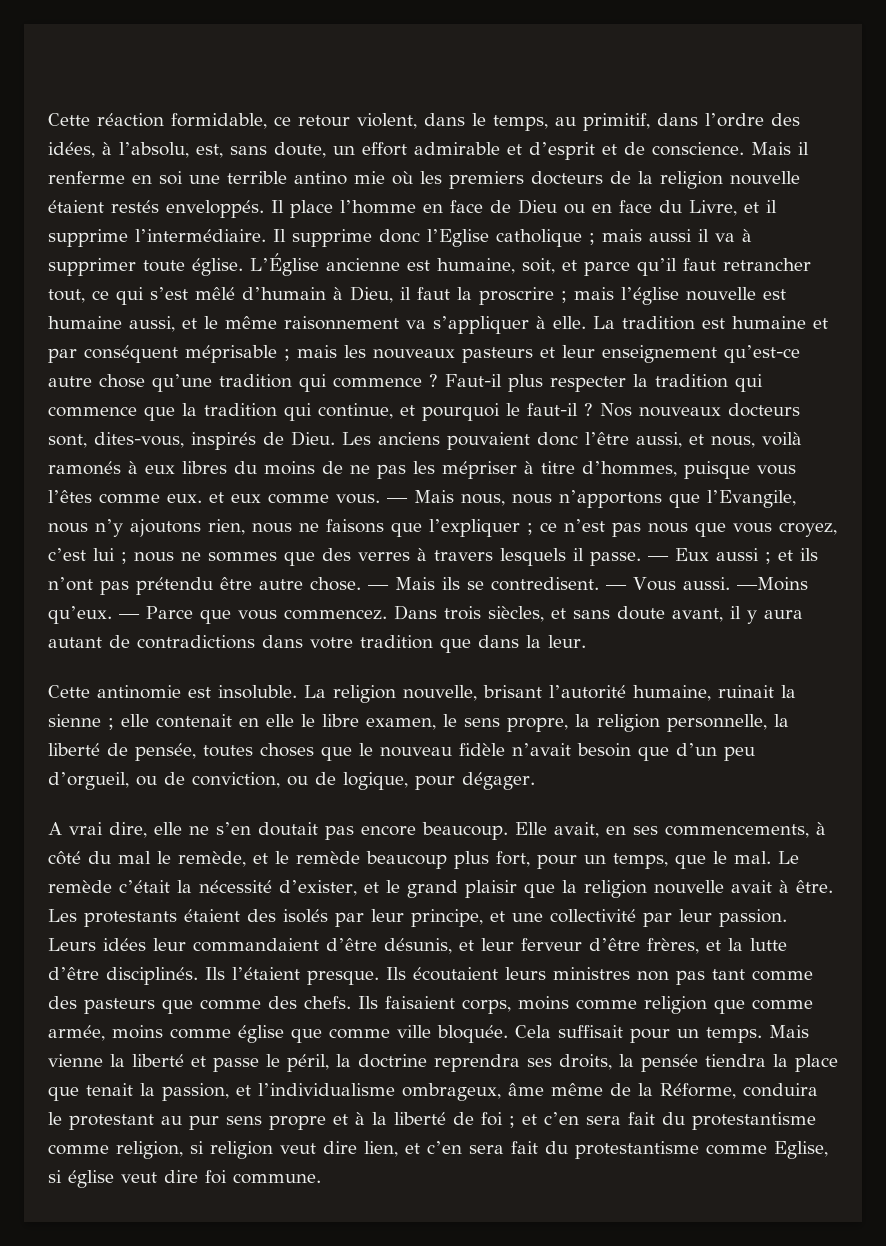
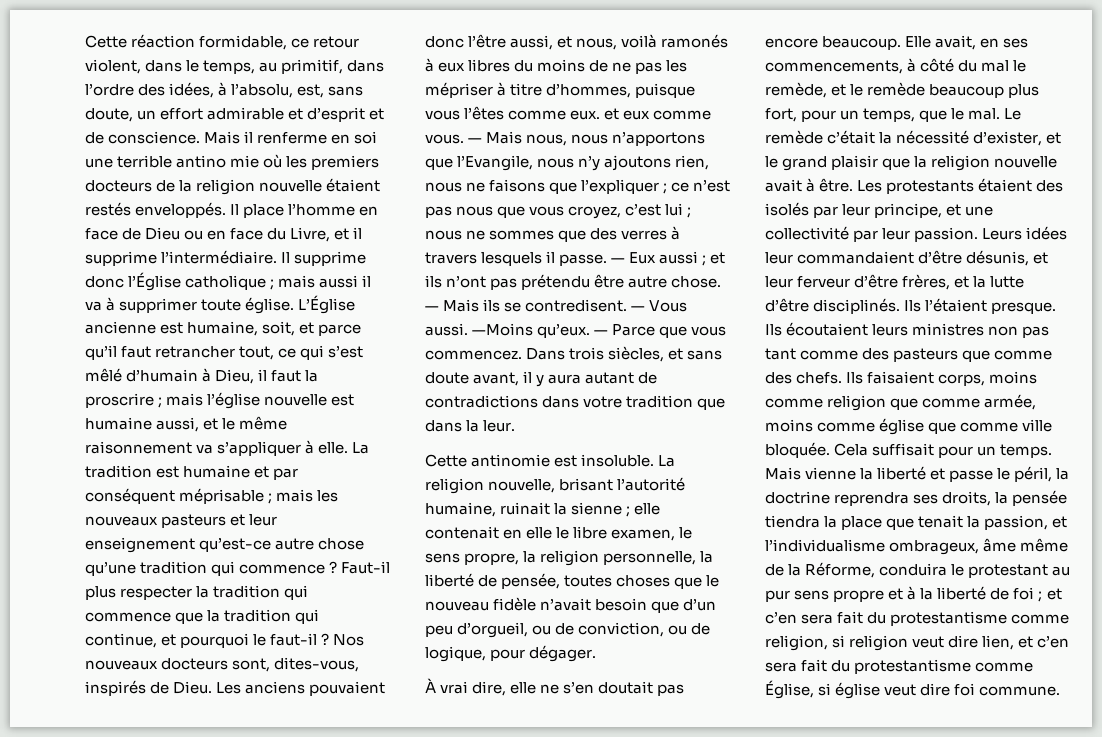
[427,229,489,247] l’Eglise -> [128,272,182,291] l’Église
[48,822,62,835] A -> [425,678,436,693] À
[774,1141,828,1159] Eglise, -> [765,680,814,699] Église,

